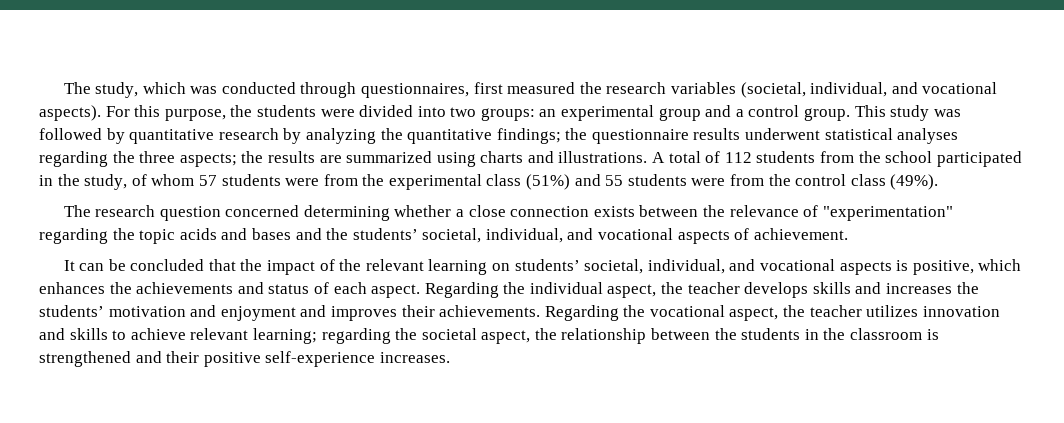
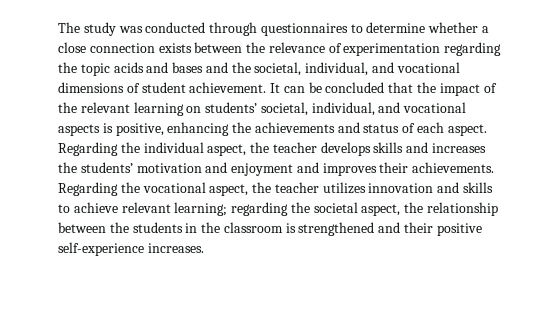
[63,82,186,98] The study, which -> [58,22,116,36] The study
[361,82,998,98] [39,105,961,121] [39,128,959,144] [39,151,1022,167] [39,174,939,190] [63,205,390,221] questionnaires, first measured the research variables (societal, individual, and vocational aspects). For this purpose, the students were divided into two groups: an experimental group and a control group. This study was followed by quantitative research by analyzing the quantitative findings; the questionnaire results underwent statistical analyses regarding the three aspects; the results are summarized using charts and illustrations. A total of 112 students from the school participated in the study, of whom 57 students were from the experimental class (51%) and 55 students were from the control class (49%). // The research question concerned determining -> [260,22,426,36] questionnaires to determine
[822,206,953,221] "experimentation" -> [343,43,441,56] experimentation
[352,228,750,244] students’ societal, individual, and vocational aspects of -> [254,62,460,76] [58,82,186,93] societal, individual, and vocational dimensions of student
(848, 234) // -> (267, 87) none
[978,259,1022,271] [39,282,105,294] which enhances -> [167,122,230,136] enhancing

